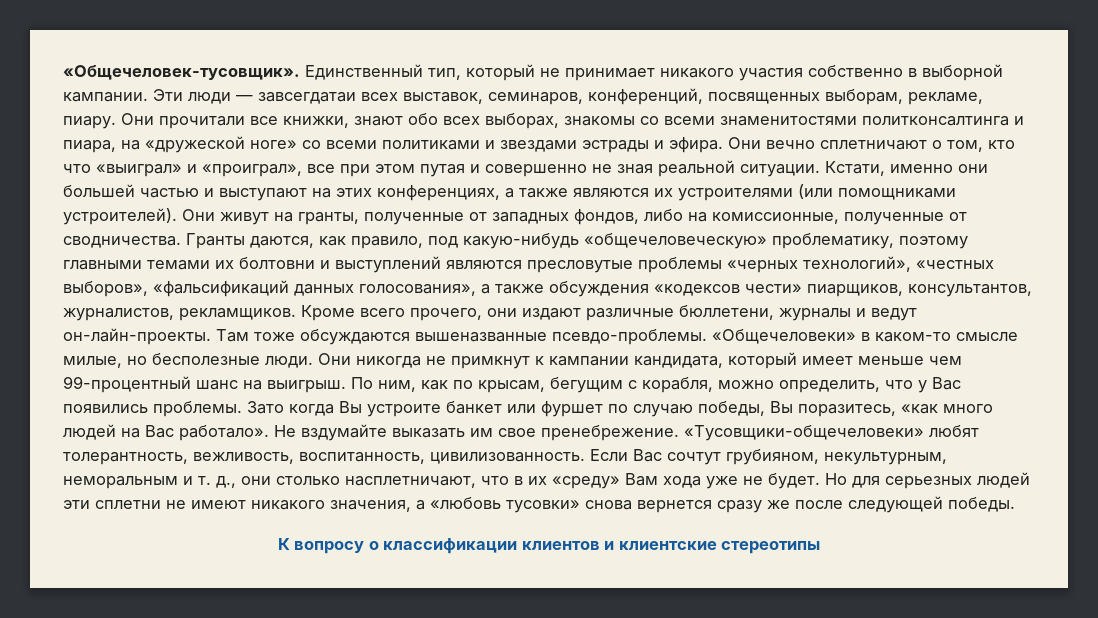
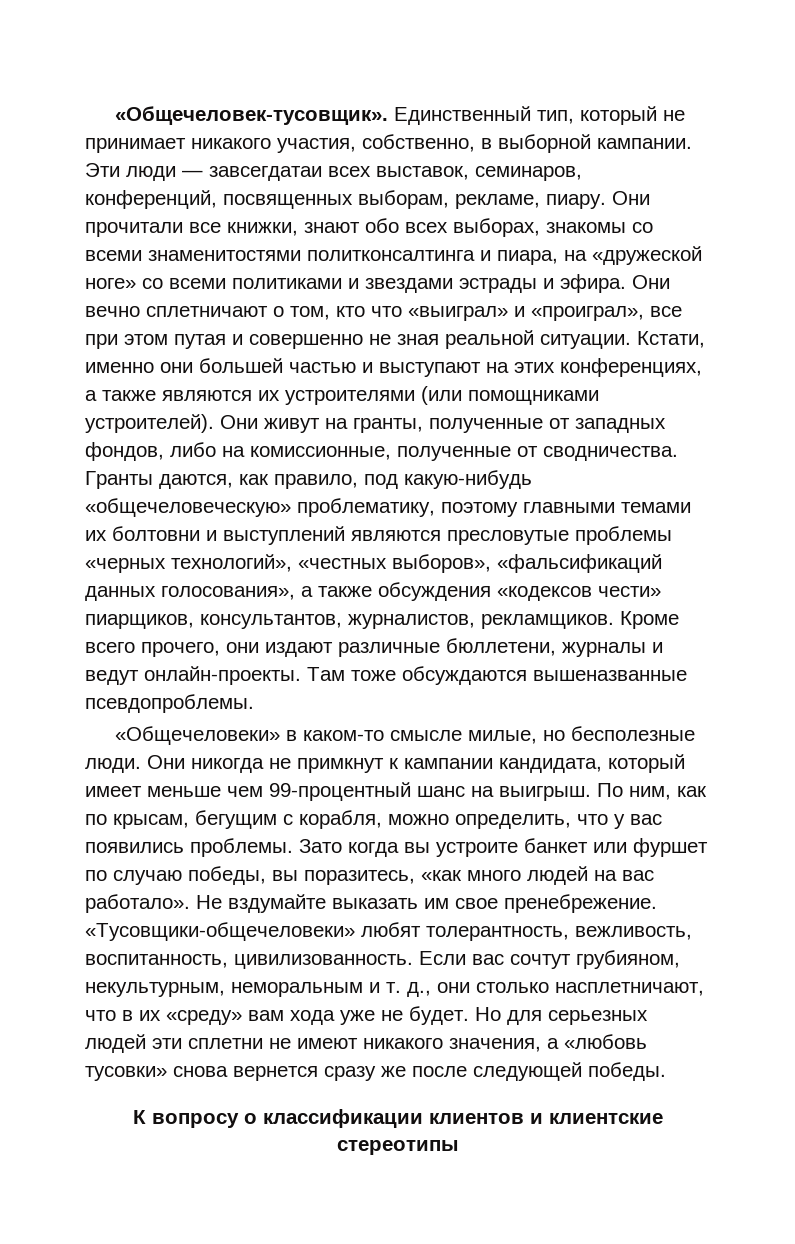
[739,65,903,81] участия собственно -> [277,134,475,153] участия, собственно,
[63,328,211,345] он-лайн-проекты. -> [144,666,301,685] онлайн-проекты.
[552,329,707,345] псевдо-проблемы. -> [85,694,254,713] псевдопроблемы. //
[932,377,961,390] Вас -> [630,814,662,825] вас
[339,401,362,413] Вы -> [404,842,430,853] вы
[770,401,793,413] Вы -> [272,870,298,881] вы
[145,425,174,438] Вас -> [622,870,654,881] вас
[633,449,662,462] Вас -> [472,954,504,965] вас
[625,473,658,486] Вам -> [248,1010,284,1021] вам

